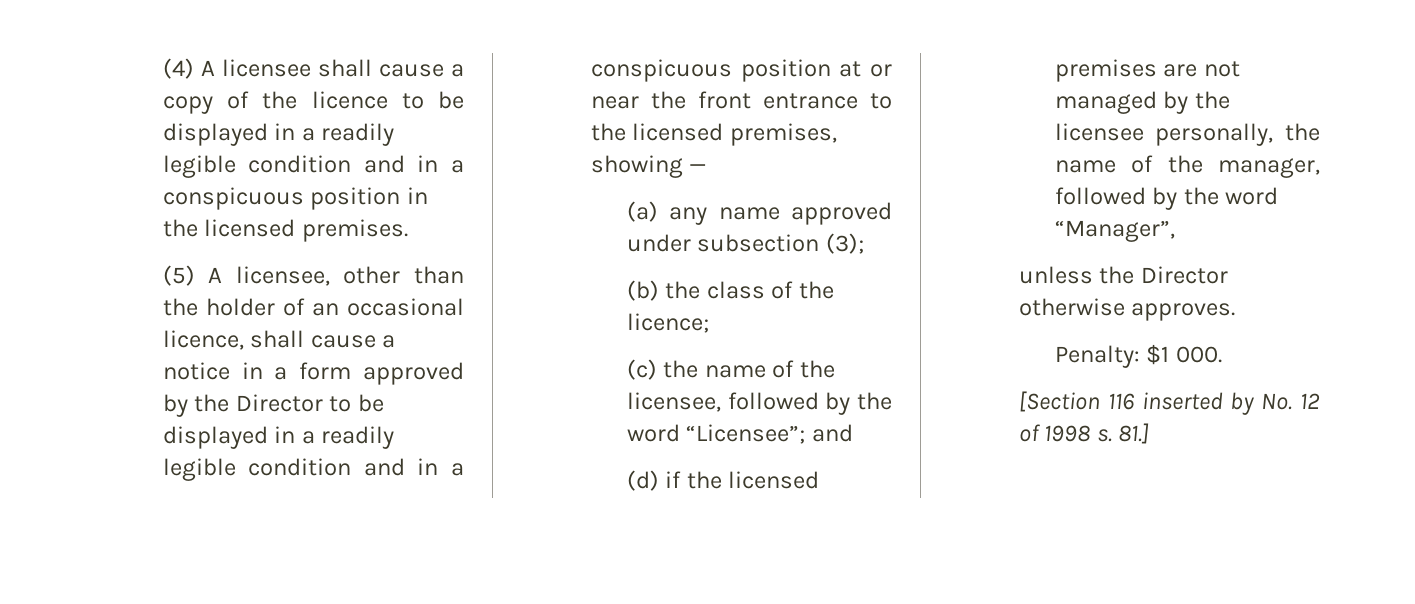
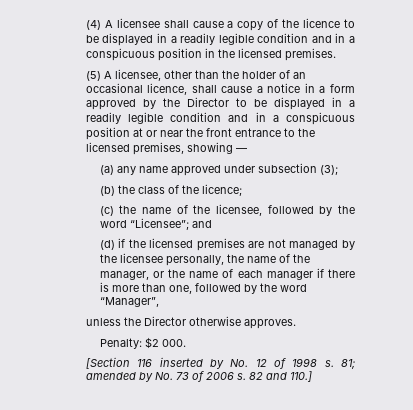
(1320, 168) none -> [152,268,355,280] [99,282,192,294] or the name of each manager if there is more than one,
[1146,344,1170,365] $1 -> [144,337,159,349] $2
[1118,423,1150,444] 81.] -> [341,359,356,369] [85,371,312,382] 81; amended by No. 73 of 2006 s. 82 and 110.]

